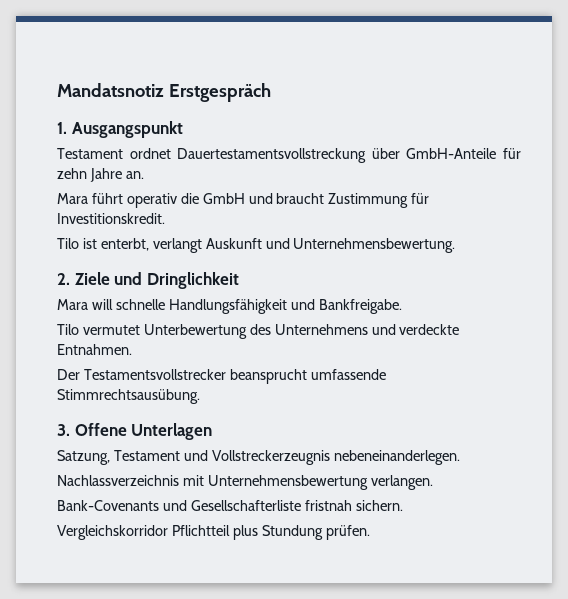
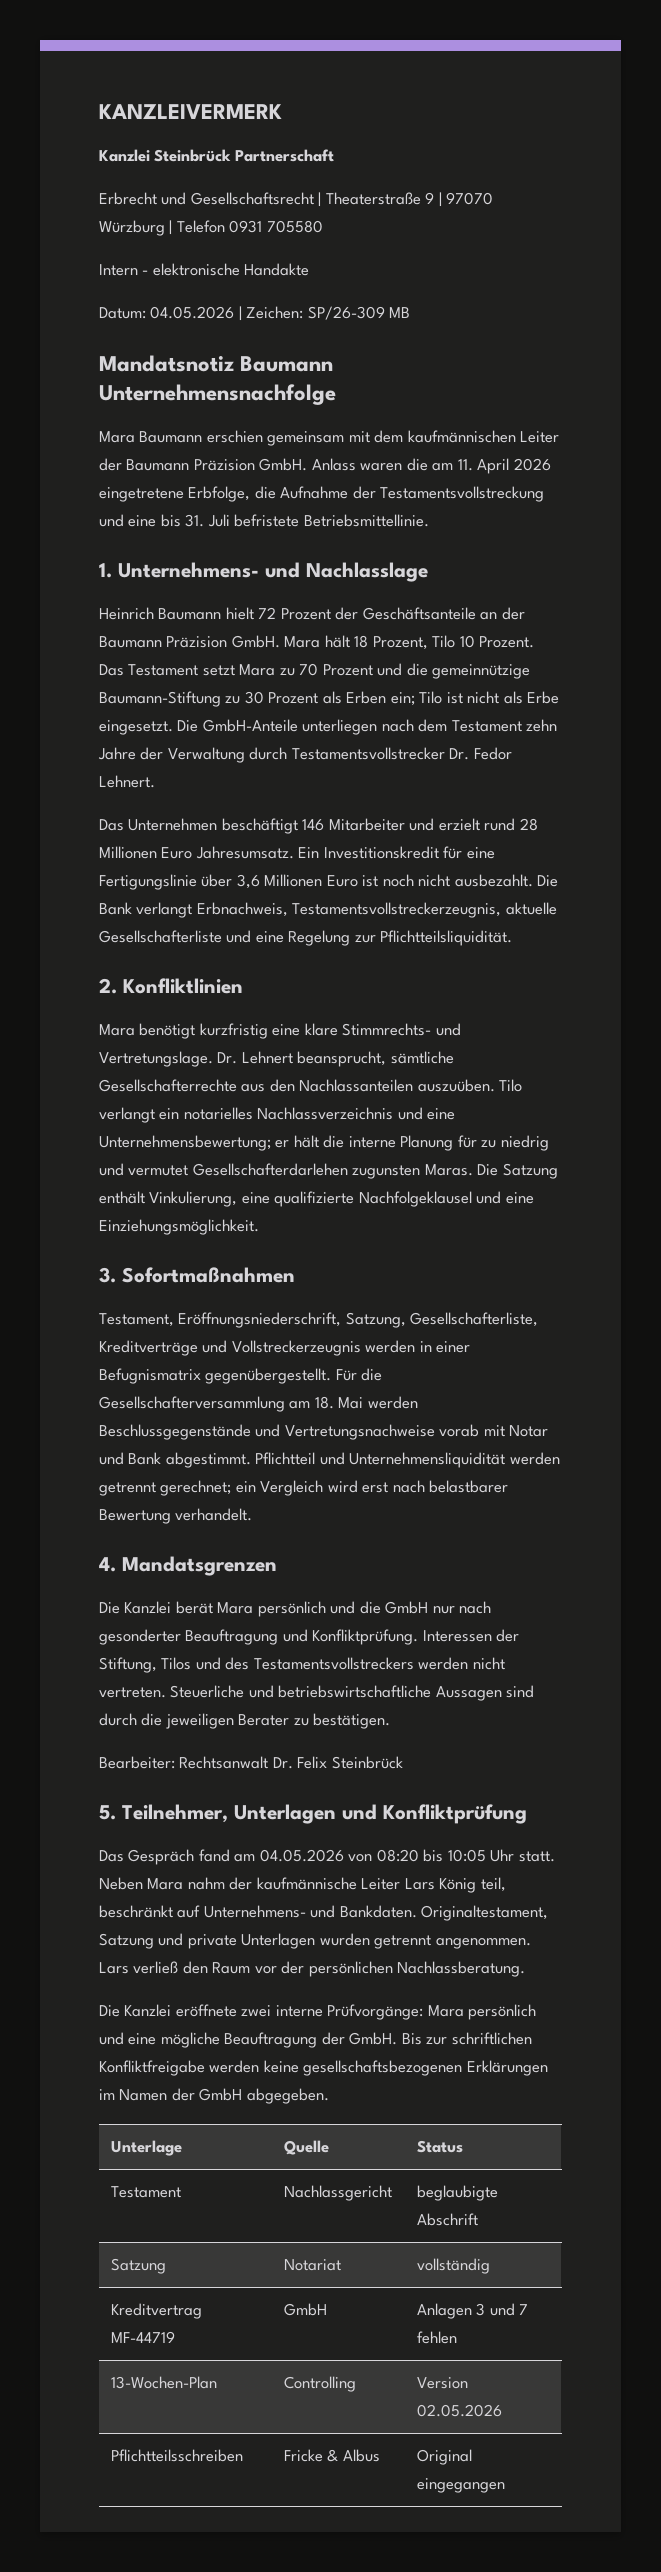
[57,83,271,102] [57,121,183,138] [57,148,522,163] [57,168,144,182] [57,193,430,208] [57,213,165,224] [57,238,456,253] [57,272,239,289] [57,299,402,314] [57,324,460,339] [57,344,132,355] [57,369,386,384] [57,389,200,404] [57,423,213,440] [57,450,460,465] [57,475,433,490] [57,500,403,511] [57,525,370,540] Mandatsnotiz Erstgespräch // 1. Ausgangspunkt // Testament ordnet Dauertestamentsvollstreckung über GmbH-Anteile für zehn Jahre an. // Mara führt operativ die GmbH und braucht Zustimmung für Investitionskredit. // Tilo ist enterbt, verlangt Auskunft und Unternehmensbewertung. // 2. Ziele und Dringlichkeit // Mara will schnelle Handlungsfähigkeit und Bankfreigabe. // Tilo vermutet Unterbewertung des Unternehmens und verdeckte Entnahmen. // Der Testamentsvollstrecker beansprucht umfassende Stimmrechtsausübung. // 3. Offene Unterlagen // Satzung, Testament und Vollstreckerzeugnis nebeneinanderlegen. // Nachlassverzeichnis mit Unternehmensbewertung verlangen. // Bank-Covenants und Gesellschafterliste fristnah sichern. // Vergleichskorridor Pflichtteil plus Stundung prüfen. -> [99,104,282,119] [99,149,334,162] [99,192,494,207] [99,220,323,236] [99,263,310,276] [99,306,411,321] [99,355,334,372] [99,384,336,405] [99,430,560,446] [99,458,551,474] [99,486,545,502] [99,514,429,527] [99,562,428,582] [99,607,525,620] [99,635,535,650] [99,663,531,679] [99,691,560,707] [99,719,558,735] [98,747,512,763] [99,775,155,788] [99,818,538,834] [99,846,495,859] [99,874,559,890] [99,902,557,918] [99,930,513,946] [99,978,243,994] [99,1023,461,1039] [99,1051,454,1067] [99,1079,523,1092] [99,1107,456,1123] [99,1135,549,1151] [99,1163,558,1179] [99,1191,534,1207] [99,1219,259,1235] [99,1267,295,1283] [99,1312,539,1328] [99,1340,471,1356] [99,1368,383,1384] [99,1396,418,1412] [99,1424,549,1440] [99,1452,560,1468] [99,1480,509,1496] [99,1508,253,1524] [99,1556,277,1576] [99,1601,492,1617] [99,1629,520,1645] [99,1657,505,1673] [99,1685,535,1701] [99,1713,391,1729] [99,1756,403,1769] [99,1804,527,1824] [99,1849,555,1865] [99,1877,506,1893] [99,1905,549,1921] [99,1933,531,1949] [99,1961,526,1977] [99,2004,537,2020] [99,2032,532,2048] [99,2060,548,2076] [99,2088,329,2104] [110,2140,182,2156] [283,2140,329,2155] [416,2140,463,2153] [110,2186,181,2198] [283,2185,392,2201] [416,2185,498,2201] [416,2213,478,2226] [110,2258,166,2274] [283,2259,341,2271] [416,2258,490,2274] [110,2303,202,2319] [110,2331,175,2343] [283,2303,327,2316] [416,2303,529,2319] [416,2331,457,2344] [110,2376,217,2389] [283,2376,356,2392] [416,2377,468,2389] [416,2404,502,2417] [110,2449,243,2462] [283,2449,380,2462] [416,2449,472,2465] [416,2478,505,2493] KANZLEIVERMERK // Kanzlei Steinbrück Partnerschaft // Erbrecht und Gesellschaftsrecht | Theaterstraße 9 | 97070 Würzburg | Telefon 0931 705580 // Intern - elektronische Handakte // Datum: 04.05.2026 | Zeichen: SP/26-309 MB // Mandatsnotiz Baumann Unternehmensnachfolge // Mara Baumann erschien gemeinsam mit dem kaufmännischen Leiter der Baumann Präzision GmbH. Anlass waren die am 11. April 2026 eingetretene Erbfolge, die Aufnahme der Testamentsvollstreckung und eine bis 31. Juli befristete Betriebsmittellinie. // 1. Unternehmens- und Nachlasslage // Heinrich Baumann hielt 72 Prozent der Geschäftsanteile an der Baumann Präzision GmbH. Mara hält 18 Prozent, Tilo 10 Prozent. Das Testament setzt Mara zu 70 Prozent und die gemeinnützige Baumann-Stiftung zu 30 Prozent als Erben ein; Tilo ist nicht als Erbe eingesetzt. Die GmbH-Anteile unterliegen nach dem Testament zehn Jahre der Verwaltung durch Testamentsvollstrecker Dr. Fedor Lehnert. // Das Unternehmen beschäftigt 146 Mitarbeiter und erzielt rund 28 Millionen Euro Jahresumsatz. Ein Investitionskredit für eine Fertigungslinie über 3,6 Millionen Euro ist noch nicht ausbezahlt. Die Bank verlangt Erbnachweis, Testamentsvollstreckerzeugnis, aktuelle Gesellschafterliste und eine Regelung zur Pflichtteilsliquidität. // 2. Konfliktlinien // Mara benötigt kurzfristig eine klare Stimmrechts- und Vertretungslage. Dr. Lehnert beansprucht, sämtliche Gesellschafterrechte aus den Nachlassanteilen auszuüben. Tilo verlangt ein notarielles Nachlassverzeichnis und eine Unternehmensbewertung; er hält die interne Planung für zu niedrig und vermutet Gesellschafterdarlehen zugunsten Maras. Die Satzung enthält Vinkulierung, eine qualifizierte Nachfolgeklausel und eine Einziehungsmöglichkeit. // 3. Sofortmaßnahmen // Testament, Eröffnungsniederschrift, Satzung, Gesellschafterliste, Kreditverträge und Vollstreckerzeugnis werden in einer Befugnismatrix gegenübergestellt. Für die Gesellschafterversammlung am 18. Mai werden Beschlussgegenstände und Vertretungsnachweise vorab mit Notar und Bank abgestimmt. Pflichtteil und Unternehmensliquidität werden getrennt gerechnet; ein Vergleich wird erst nach belastbarer Bewertung verhandelt. // 4. Mandatsgrenzen // Die Kanzlei berät Mara persönlich und die GmbH nur nach gesonderter Beauftragung und Konfliktprüfung. Interessen der Stiftung, Tilos und des Testamentsvollstreckers werden nicht vertreten. Steuerliche und betriebswirtschaftliche Aussagen sind durch die jeweiligen Berater zu bestätigen. // Bearbeiter: Rechtsanwalt Dr. Felix Steinbrück // 5. Teilnehmer, Unterlagen und Konfliktprüfung // Das Gespräch fand am 04.05.2026 von 08:20 bis 10:05 Uhr statt. Neben Mara nahm der kaufmännische Leiter Lars König teil, beschränkt auf Unternehmens- und Bankdaten. Originaltestament, Satzung und private Unterlagen wurden getrennt angenommen. Lars verließ den Raum vor der persönlichen Nachlassberatung. // Die Kanzlei eröffnete zwei interne Prüfvorgänge: Mara persönlich und eine mögliche Beauftragung der GmbH. Bis zur schriftlichen Konfliktfreigabe werden keine gesellschaftsbezogenen Erklärungen im Namen der GmbH abgegeben. // Unterlage | Quelle | Status // Testament | Nachlassgericht | beglaubigte Abschrift // Satzung | Notariat | vollständig // Kreditvertrag MF-44719 | GmbH | Anlagen 3 und 7 fehlen // 13-Wochen-Plan | Controlling | Version 02.05.2026 // Pflichtteilsschreiben | Fricke & Albus | Original eingegangen

